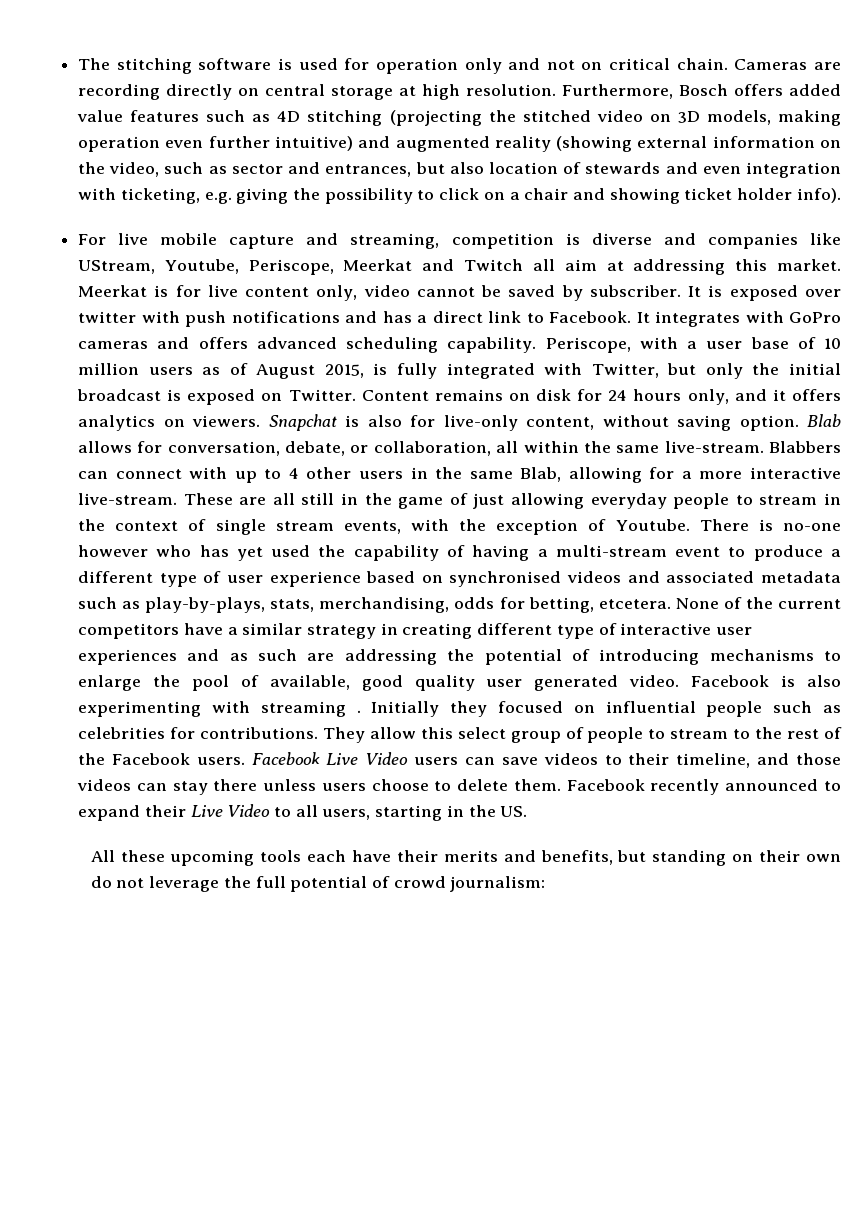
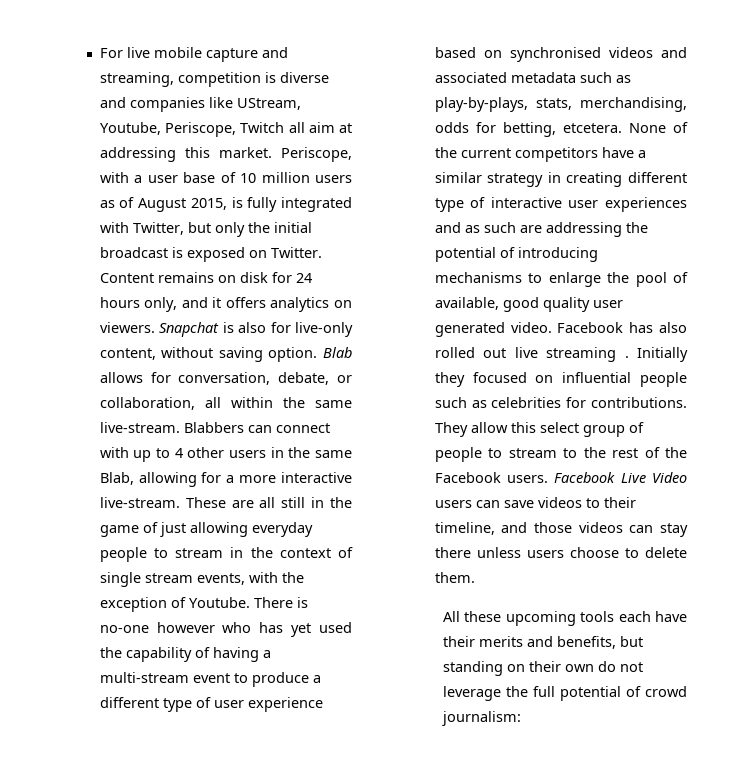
[78,58,841,74] [78,84,842,100] [77,110,842,126] [78,136,841,152] [78,162,842,178] [78,188,841,204] The stitching software is used for operation only and not on critical chain. Cameras are recording directly on central storage at high resolution. Furthermore, Bosch offers added value features such as 4D stitching (projecting the stitched video on 3D models, making operation even further intuitive) and augmented reality (showing external information on the video, such as sector and entrances, but also location of stewards and even integration with ticketing, e.g. giving the possibility to click on a chair and showing ticket holder info). // -> (99, 53) none
[343,259,455,271] Meerkat and -> (237, 129) none
[78,285,841,301] [78,311,841,327] [78,337,537,353] Meerkat is for live content only, video cannot be saved by subscriber. It is exposed over twitter with push notifications and has a direct link to Facebook. It integrates with GoPro cameras and offers advanced scheduling capability. -> (272, 152) none
[781,675,841,687] [78,701,250,717] is also experimenting with -> [629,322,687,333] [434,347,538,358] has also rolled out live
[566,779,841,795] [78,804,528,821] Facebook recently announced to expand their Live Video to all users, starting in the US. -> (475, 577) none

